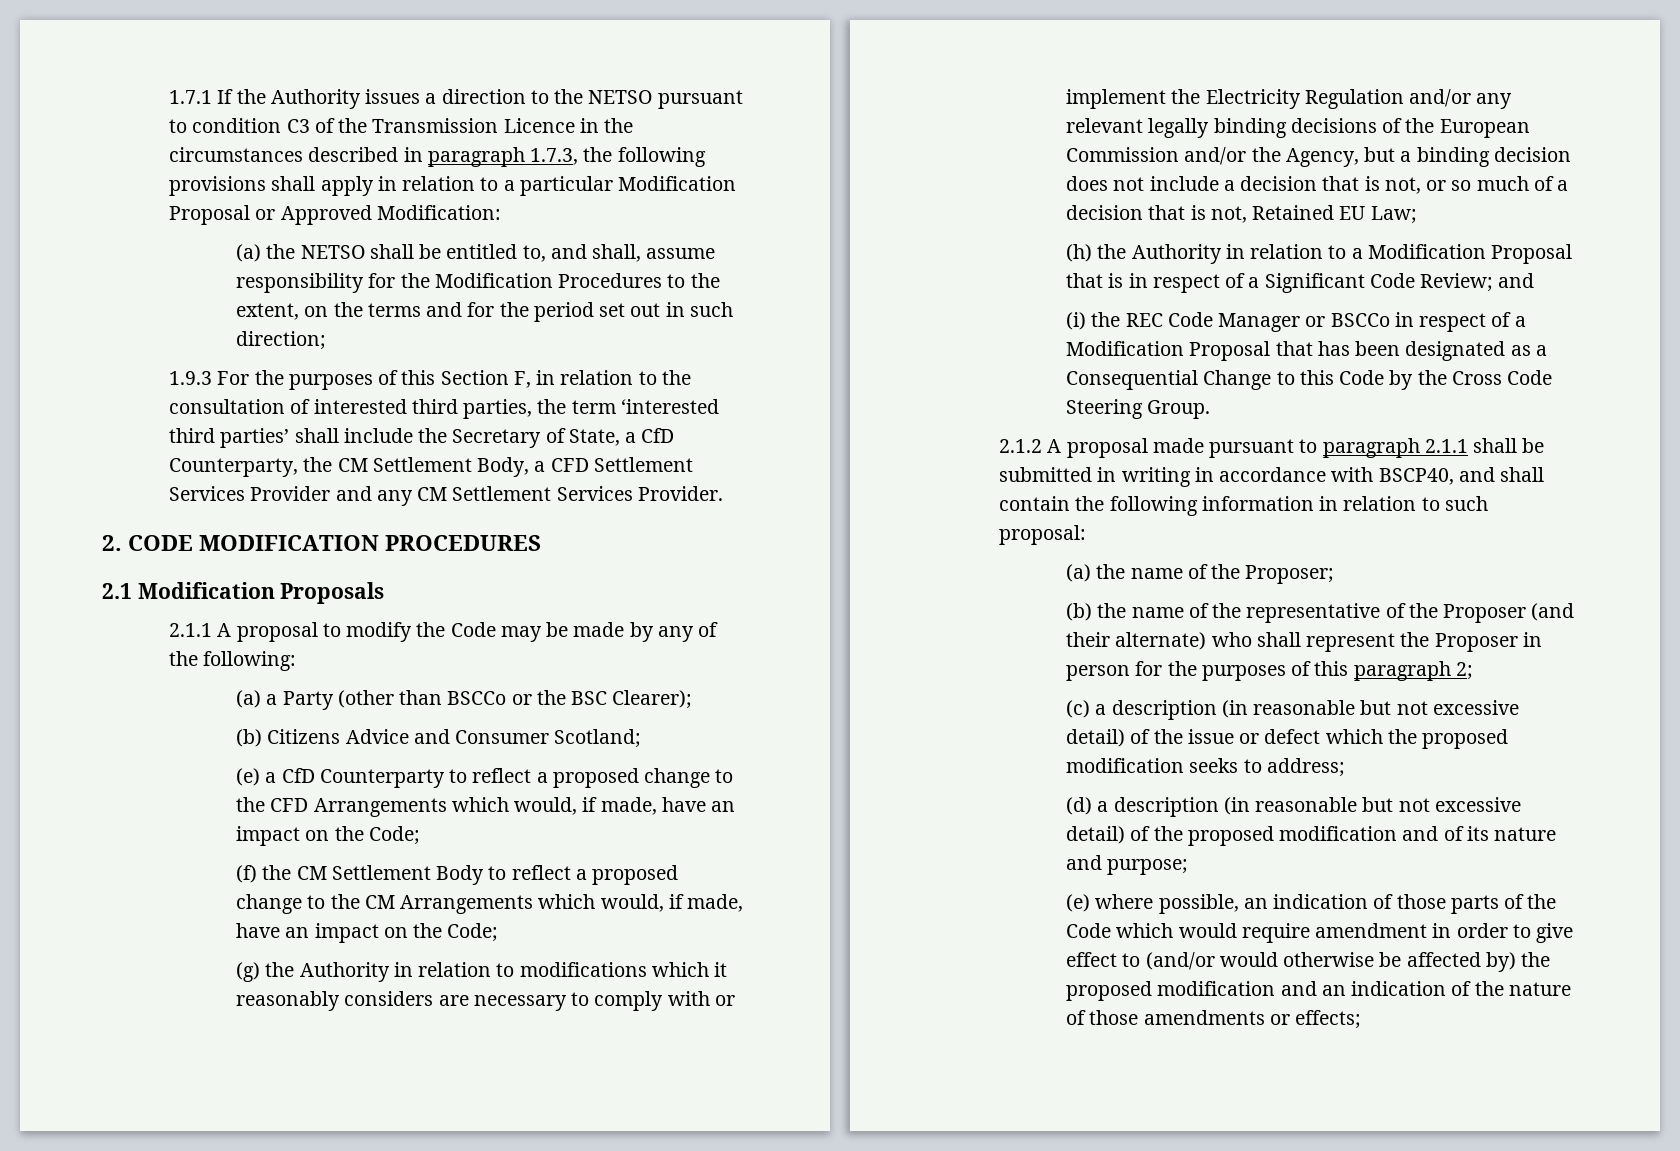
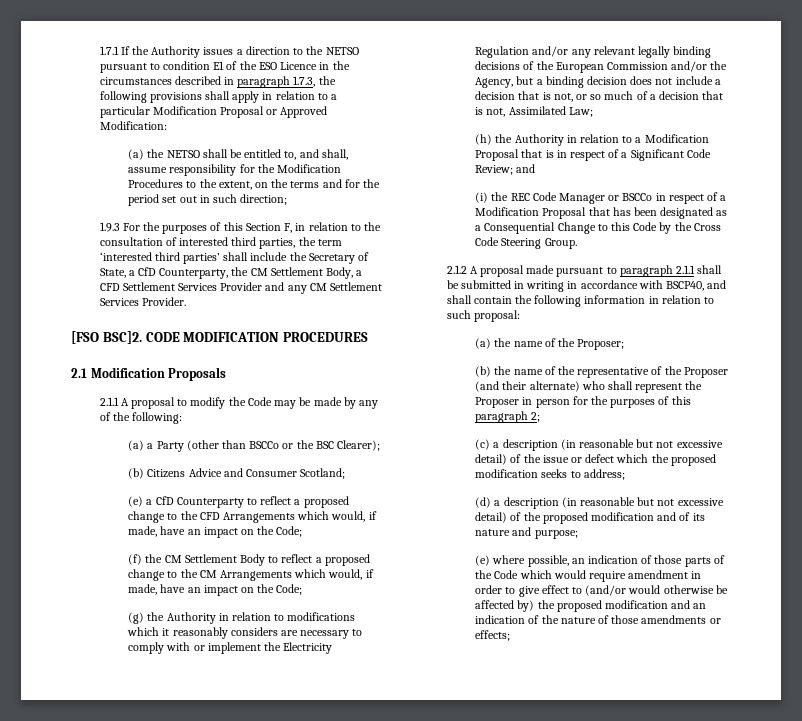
[286,118,499,133] C3 of the Transmission -> [213,61,277,70] E1 of the ESO
[102,535,122,551] 2. -> [71,331,142,344] [FSO BSC]2.
[1252,205,1366,220] Retained EU -> [508,106,566,115] Assimilated

